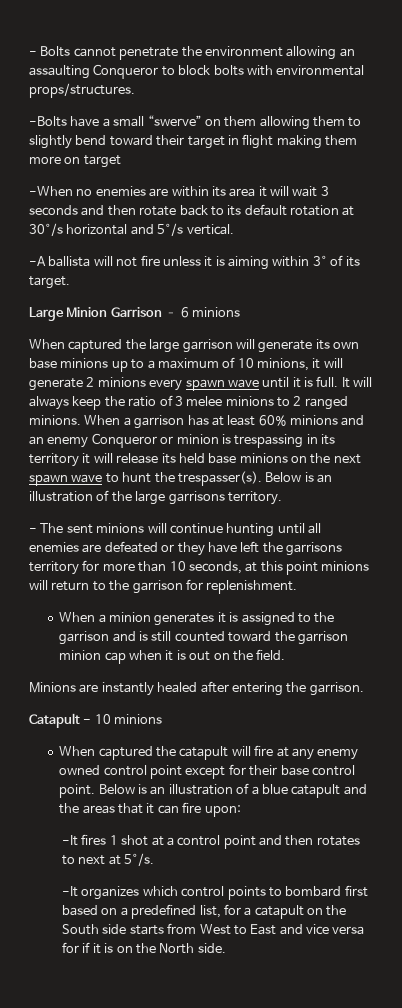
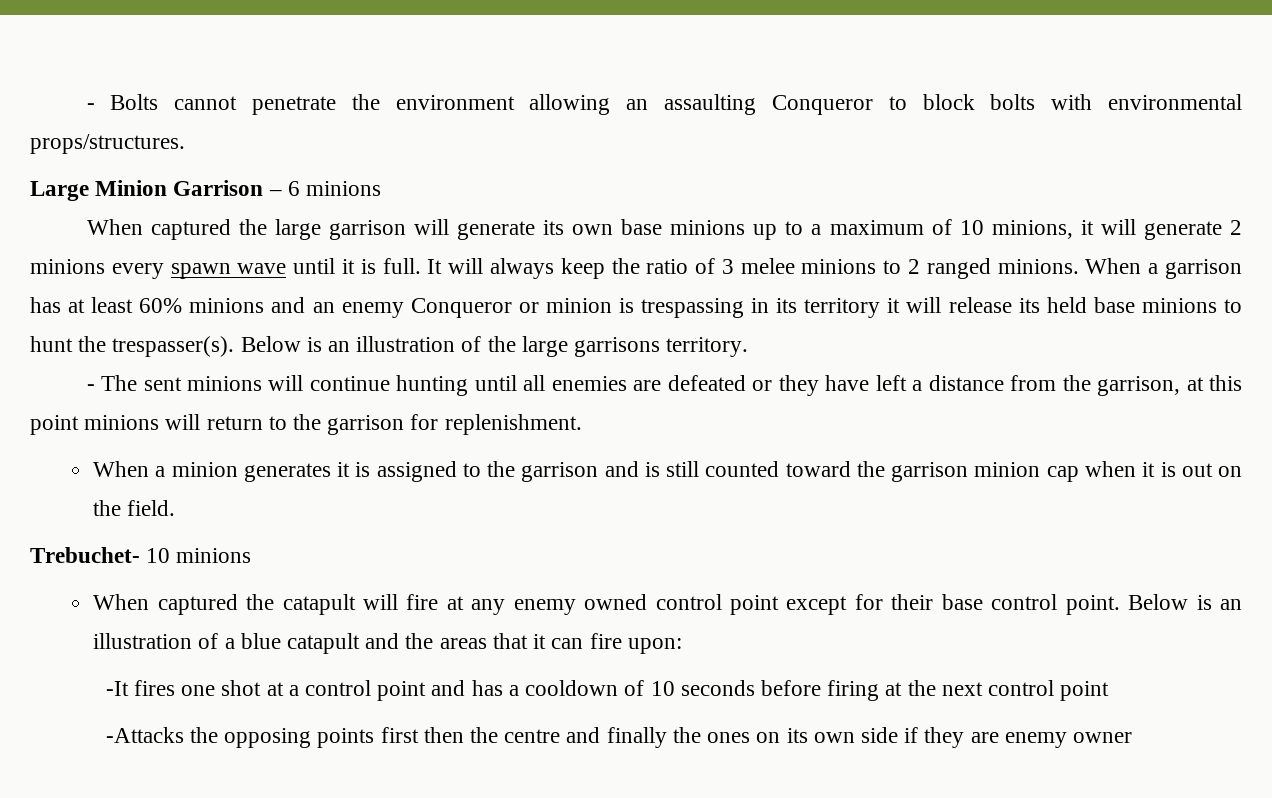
[29,115,362,130] [29,134,357,149] [29,155,121,168] [29,186,329,197] [29,204,355,216] [29,223,234,236] [29,255,360,270] [29,276,70,289] // -Bolts have a small “swerve” on them allowing them to slightly bend toward their target in flight making them more on target // -When no enemies are within its area it will wait 3 seconds and then rotate back to its default rotation at 30°/s horizontal and 5°/s vertical. // -A ballista will not fire unless it is aiming within 3° of its target. -> (185, 144) none
[291,453,361,464] [29,474,103,486] on the next spawn wave -> (1217, 305) none
[262,542,342,556] [29,560,242,575] the garrisons territory for more than 10 seconds, -> [912,375,1181,396] a distance from the garrison,
[29,681,364,696] [29,713,92,728] Minions are instantly healed after entering the garrison. // Catapult - -> [30,547,140,563] Trebuchet-
[109,835,118,845] 1 -> [181,685,216,696] one
[285,835,360,846] [62,853,155,866] [62,885,368,900] [62,904,347,919] [62,923,365,935] [62,942,226,954] then rotates to next at 5°/s. // -It organizes which control points to bombard first based on a predefined list, for a catapult on the South side starts from West to East and vice versa for if it is on the North side. -> [471,680,1110,701] [105,727,1132,748] has a cooldown of 10 seconds before firing at the next control point // -Attacks the opposing points first then the centre and finally the ones on its own side if they are enemy owner

